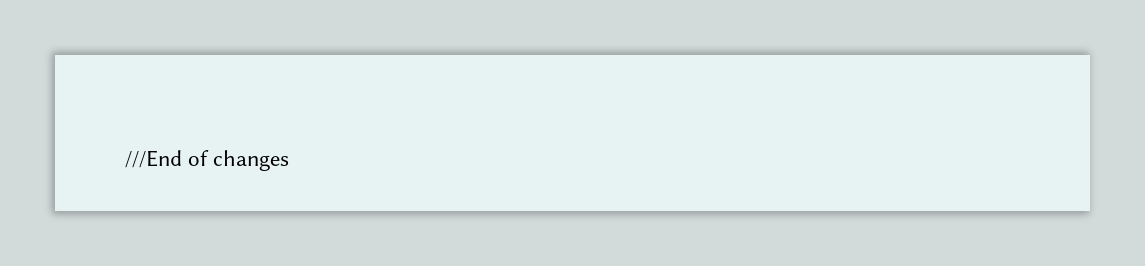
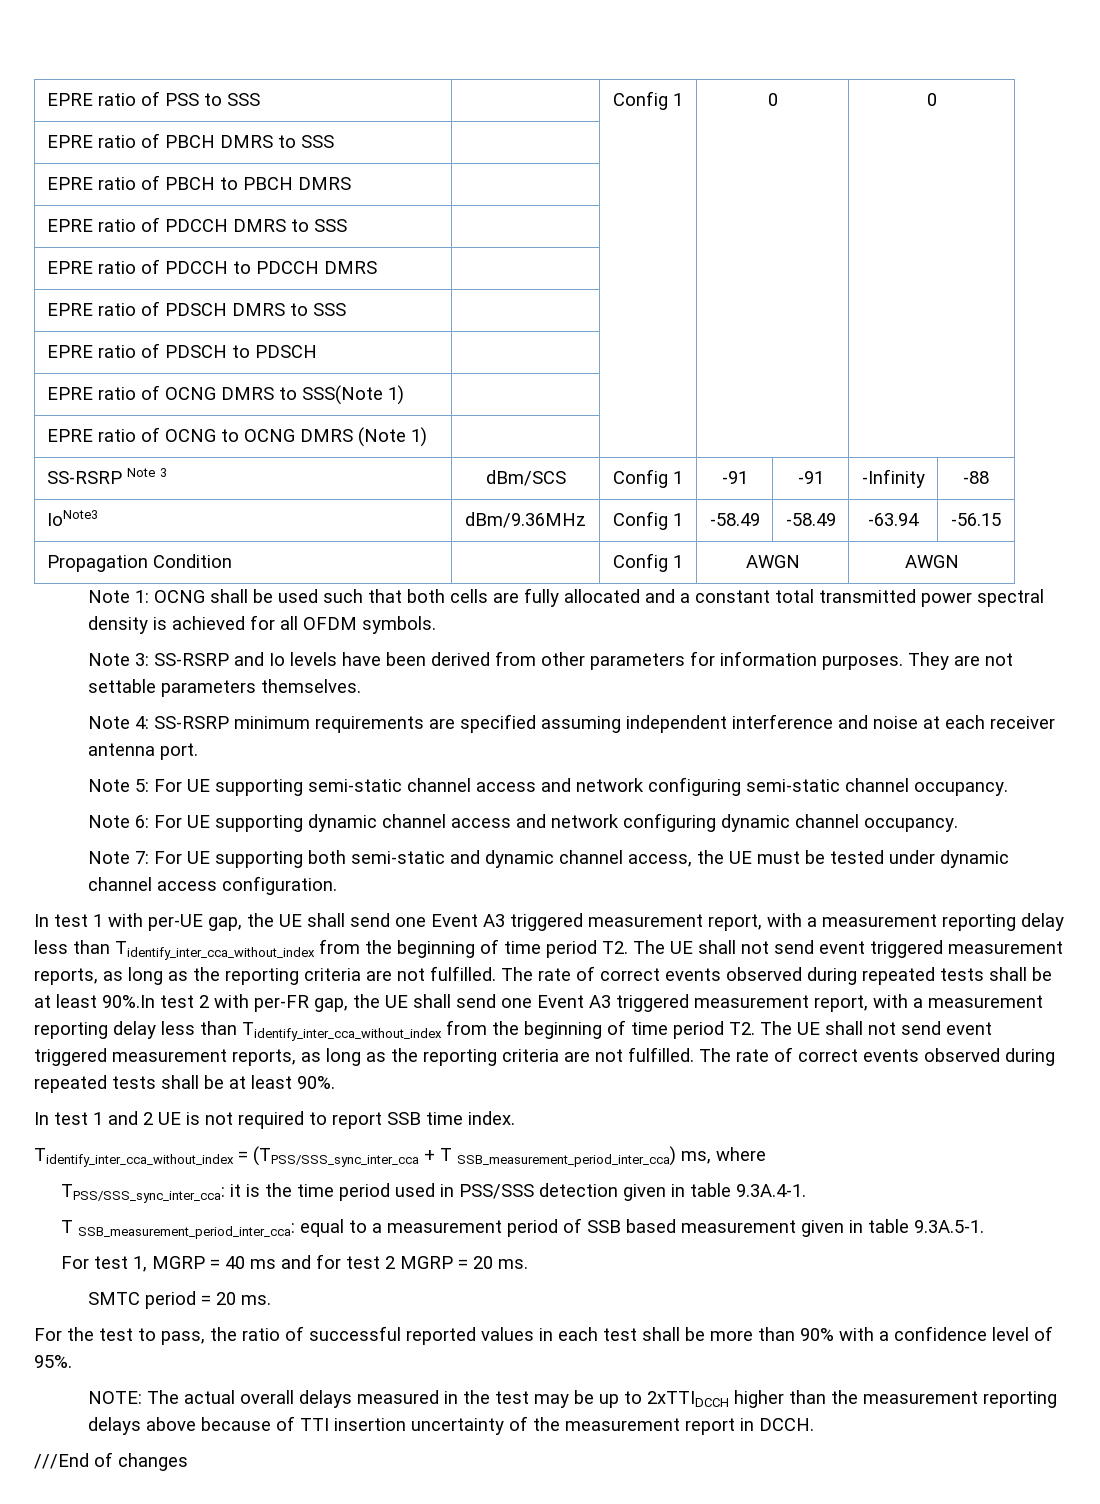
(125, 159) none -> [46,91,260,106] [613,91,683,110] [767,93,778,106] [926,93,937,106] [46,133,334,148] [46,175,351,190] [46,217,347,232] [46,259,377,274] [46,301,346,316] [46,343,317,358] [46,385,404,405] [46,427,427,447] [46,468,167,484] [485,470,566,486] [613,469,683,488] [721,471,748,484] [797,471,824,484] [861,469,925,488] [963,471,989,484] [46,510,98,526] [465,512,586,528] [613,511,683,530] [709,513,760,526] [785,513,836,526] [868,513,919,526] [951,513,1001,526] [46,554,232,572] [613,553,683,572] [745,555,800,568] [904,555,959,568] [88,588,1045,607] [88,615,437,634] [88,651,1014,670] [88,679,362,697] [88,714,1056,733] [88,743,199,760] [88,777,1009,796] [88,813,959,832] [88,850,1010,868] [88,876,338,895] [34,913,1064,931] [34,939,1063,960] [34,966,1052,985] [34,994,1043,1012] [34,1020,992,1041] [34,1047,1055,1066] [34,1075,335,1093] [34,1111,515,1129] [34,1146,766,1167] [61,1183,807,1203] [61,1218,985,1239] [61,1254,529,1272] [88,1291,272,1309] [34,1326,1053,1345] [34,1355,72,1368] [88,1390,1058,1408] [88,1416,815,1435] EPRE ratio of PSS to SSS | | Config 1 | 0 | 0 // EPRE ratio of PBCH DMRS to SSS | | | | // EPRE ratio of PBCH to PBCH DMRS | | | | // EPRE ratio of PDCCH DMRS to SSS | | | | // EPRE ratio of PDCCH to PDCCH DMRS | | | | // EPRE ratio of PDSCH DMRS to SSS | | | | // EPRE ratio of PDSCH to PDSCH | | | | // EPRE ratio of OCNG DMRS to SSS(Note 1) | | | | // EPRE ratio of OCNG to OCNG DMRS (Note 1) | | | | // SS-RSRP Note 3 | dBm/SCS | Config 1 | -91 | -91 | -Infinity | -88 // IoNote3 | dBm/9.36MHz | Config 1 | -58.49 | -58.49 | -63.94 | -56.15 // Propagation Condition | | Config 1 | AWGN | AWGN // Note 1: OCNG shall be used such that both cells are fully allocated and a constant total transmitted power spectral density is achieved for all OFDM symbols. // Note 3: SS-RSRP and Io levels have been derived from other parameters for information purposes. They are not settable parameters themselves. // Note 4: SS-RSRP minimum requirements are specified assuming independent interference and noise at each receiver antenna port. // Note 5: For UE supporting semi-static channel access and network configuring semi-static channel occupancy. // Note 6: For UE supporting dynamic channel access and network configuring dynamic channel occupancy. // Note 7: For UE supporting both semi-static and dynamic channel access, the UE must be tested under dynamic channel access configuration. // In test 1 with per-UE gap, the UE shall send one Event A3 triggered measurement report, with a measurement reporting delay less than Tidentify_inter_cca_without_index from the beginning of time period T2. The UE shall not send event triggered measurement reports, as long as the reporting criteria are not fulfilled. The rate of correct events observed during repeated tests shall be at least 90%.In test 2 with per-FR gap, the UE shall send one Event A3 triggered measurement report, with a measurement reporting delay less than Tidentify_inter_cca_without_index from the beginning of time period T2. The UE shall not send event triggered measurement reports, as long as the reporting criteria are not fulfilled. The rate of correct events observed during repeated tests shall be at least 90%. // In test 1 and 2 UE is not required to report SSB time index. // Tidentify_inter_cca_without_index = (TPSS/SSS_sync_inter_cca + T SSB_measurement_period_inter_cca) ms, where // TPSS/SSS_sync_inter_cca: it is the time period used in PSS/SSS detection given in table 9.3A.4-1. // T SSB_measurement_period_inter_cca: equal to a measurement period of SSB based measurement given in table 9.3A.5-1. // For test 1, MGRP = 40 ms and for test 2 MGRP = 20 ms. // SMTC period = 20 ms. // For the test to pass, the ratio of successful reported values in each test shall be more than 90% with a confidence level of 95%. // NOTE: The actual overall delays measured in the test may be up to 2xTTIDCCH higher than the measurement reporting delays above because of TTI insertion uncertainty of the measurement report in DCCH. //

